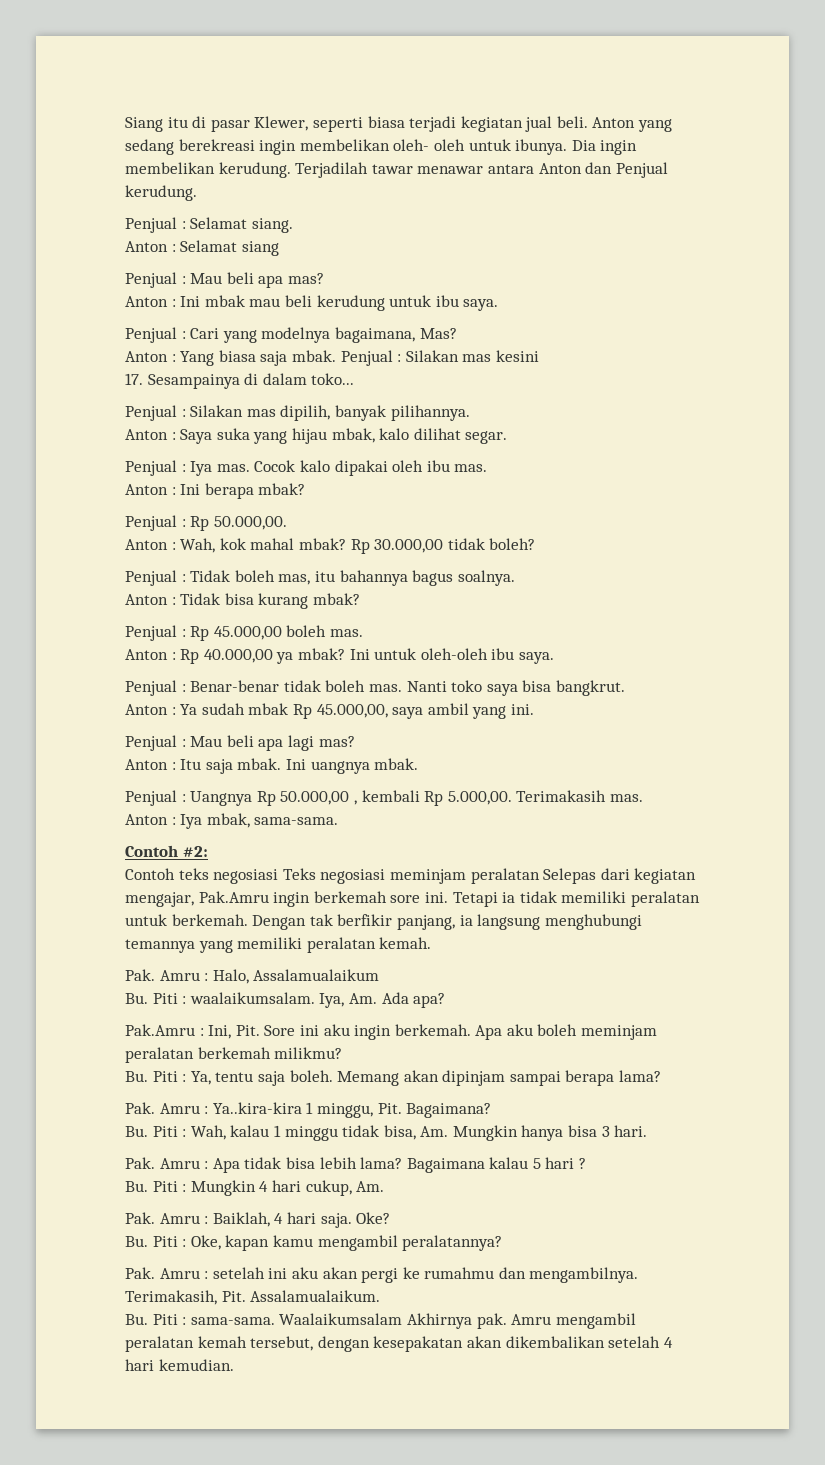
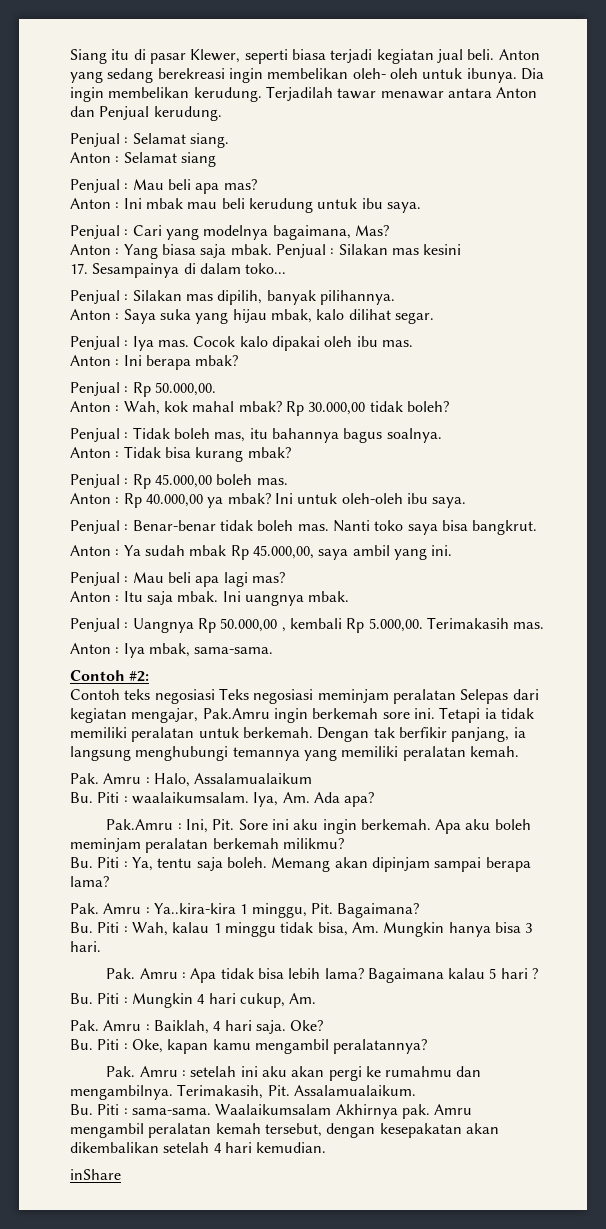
(234, 1365) none -> [70,1169,121,1180] // inShare

